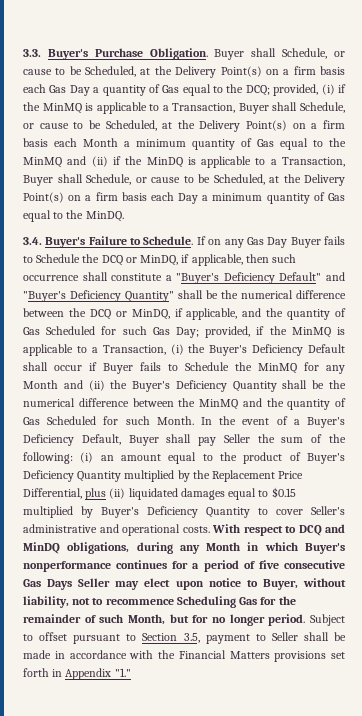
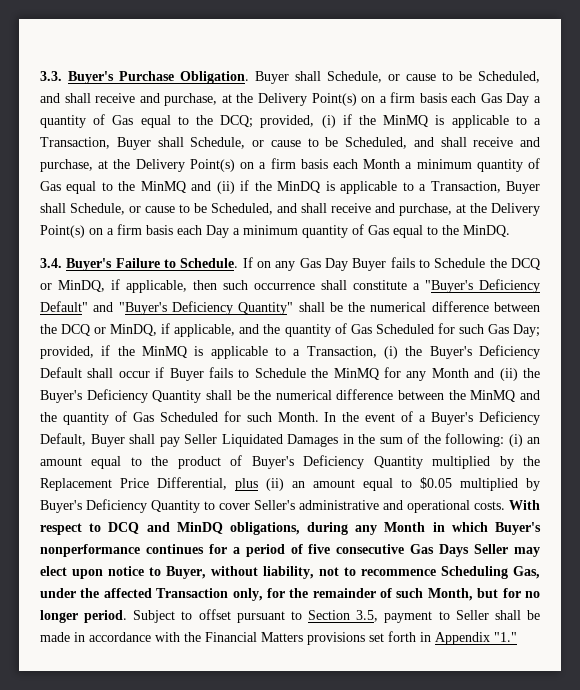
(137, 71) none -> [40,93,218,106] and shall receive and purchase,
(157, 125) none -> [413,137,540,147] [40,159,93,172] and shall receive and purchase,
(265, 179) none -> [277,203,452,216] and shall receive and purchase,
(250, 438) none -> [221,434,354,447] Liquidated Damages in
[128,487,296,500] liquidated damages equal to $0.15 -> [292,477,452,491] an amount equal to $0.05
[239,597,258,605] Gas -> [513,566,540,579] [40,588,263,601] Gas, under the affected Transaction only,

